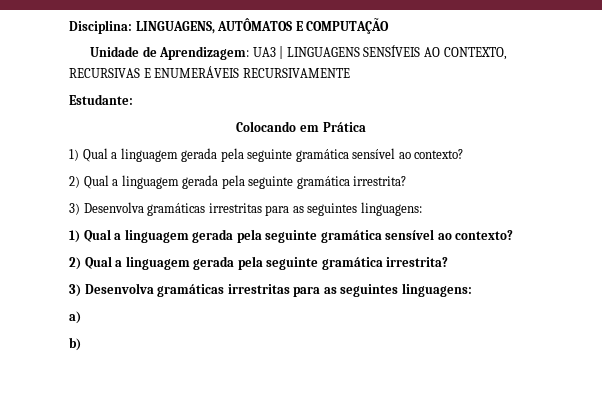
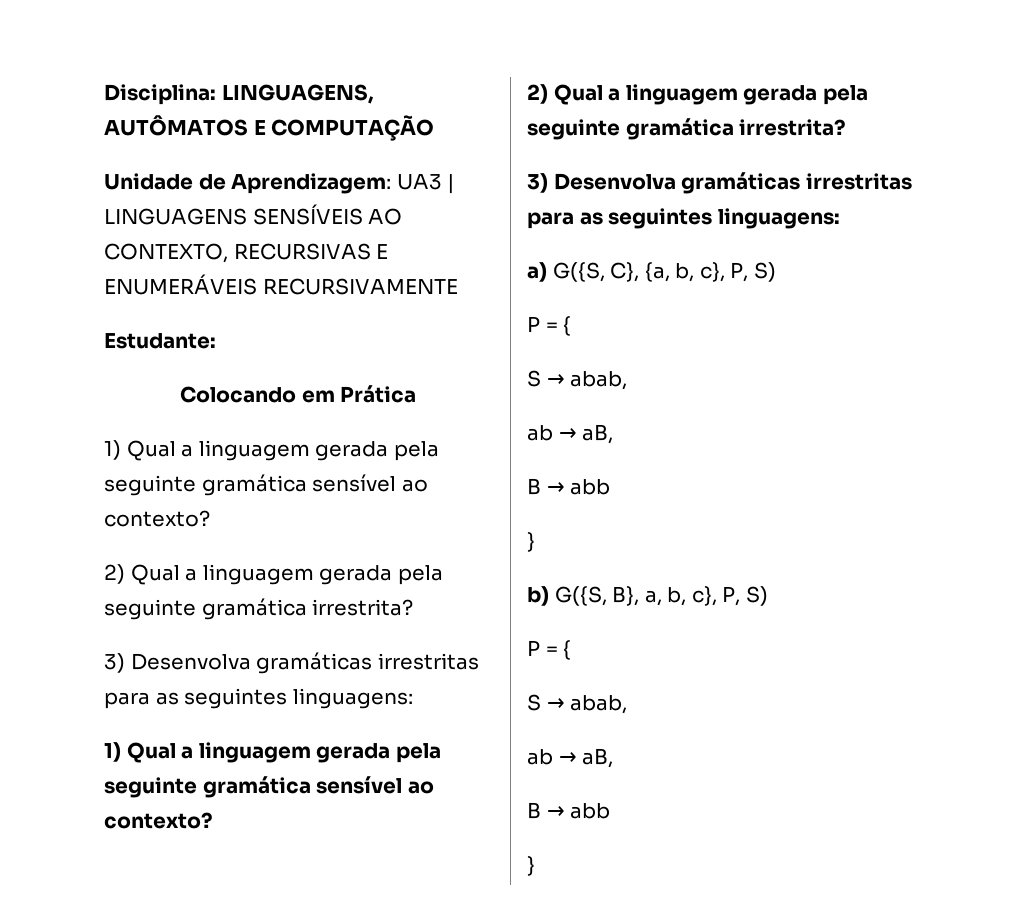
[69,337,81,351] // b) -> [552,262,776,282] [527,316,572,336] [527,370,628,390] [527,424,614,444] [527,478,611,495] [527,532,535,552] [527,586,768,606] [527,640,572,660] [527,694,628,714] [527,748,614,768] [527,802,611,819] [527,856,535,876] G({S, C}, {a, b, c}, P, S) // P = { // S → abab, // ab → aB, // B → abb // } // b) G({S, B}, a, b, c}, P, S) // P = { // S → abab, // ab → aB, // B → abb // }

